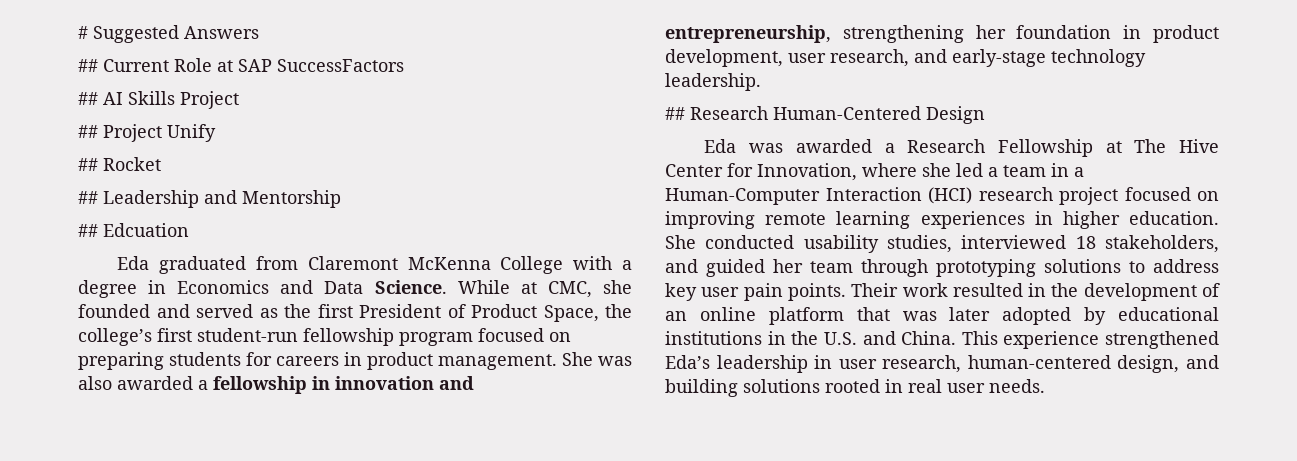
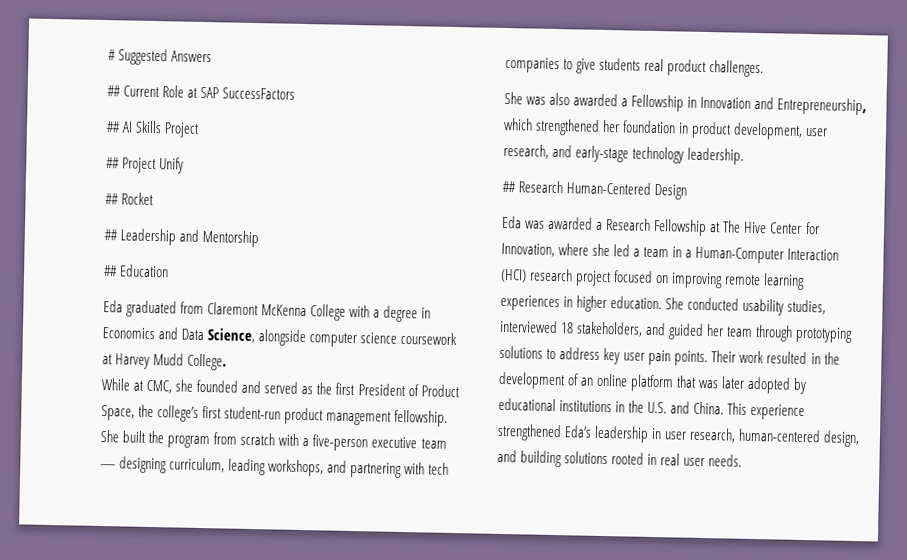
[103,223,189,237] Edcuation -> [120,264,170,278] Education
[374,280,447,294] Science. -> [207,328,458,348] [102,353,228,371] Science, alongside computer science coursework at Harvey Mudd College. //
[303,328,571,346] [78,352,557,370] fellowship program focused on preparing students for careers in product management. -> [284,407,449,427] [100,430,447,452] [100,456,450,479] [505,56,765,78] product management fellowship. She built the program from scratch with a five-person executive team — designing curriculum, leading workshops, and partnering with tech companies to give students real product challenges. //
[213,376,474,394] [665,25,964,43] fellowship in innovation and entrepreneurship, strengthening -> [631,94,868,116] [503,117,601,136] Fellowship in Innovation and Entrepreneurship, which strengthened

